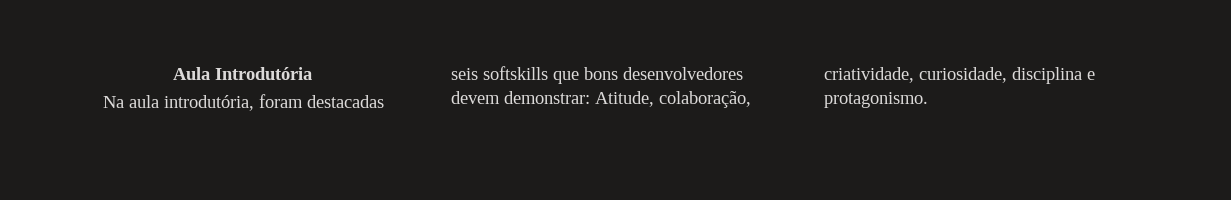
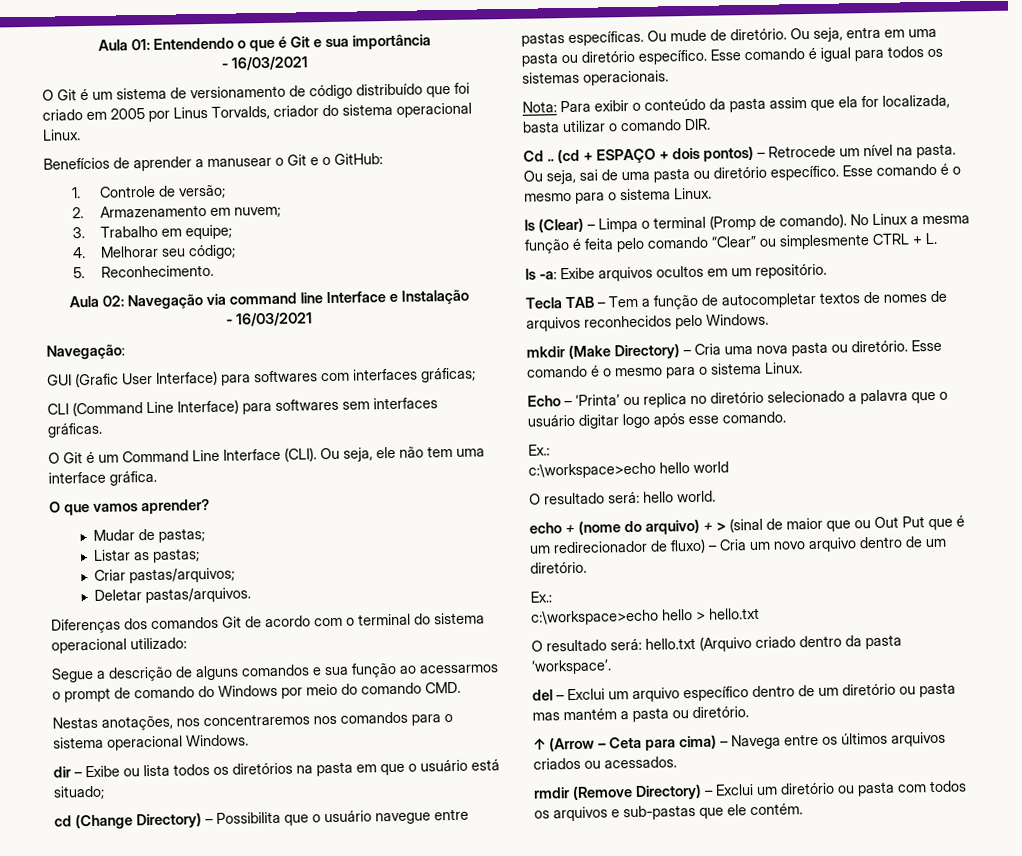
[173,67,312,80] [102,94,384,111] [451,66,743,84] [451,91,751,108] [824,67,1095,84] [824,92,928,108] Aula Introdutória // Na aula introdutória, foram destacadas seis softskills que bons desenvolvedores devem demonstrar: Atitude, colaboração, criatividade, curiosidade, disciplina e protagonismo. -> [98,34,431,52] [221,56,309,71] [42,82,470,101] [42,102,472,122] [42,129,81,141] [43,153,383,172] [70,184,226,199] [71,205,281,219] [71,224,232,240] [71,244,236,260] [72,264,214,279] [68,289,469,310] [226,312,313,327] [46,344,125,360] [47,367,476,388] [47,397,438,417] [47,422,103,438] [48,445,485,464] [48,470,157,486] [49,499,210,516] [92,528,205,543] [92,548,200,563] [93,567,235,584] [93,587,251,604] [51,612,485,634] [51,637,187,654] [51,662,499,683] [52,681,461,703] [52,711,453,731] [53,734,249,751] [53,759,500,778] [53,785,105,800] [54,808,469,830] [521,26,937,47] [521,46,943,67] [522,70,669,86] [522,94,950,113] [522,118,711,133] [523,143,956,164] [523,163,961,185] [524,187,712,204] [524,213,970,233] [524,232,938,254] [525,263,827,282] [525,290,947,310] [526,313,769,332] [526,339,942,360] [526,362,803,379] [527,389,948,408] [527,411,786,429] [528,444,550,456] [528,461,729,479] [529,490,716,505] [529,515,965,535] [529,536,947,554] [530,561,587,574] [530,591,552,603] [531,607,760,626] [531,634,902,652] [531,659,612,675] [532,682,956,703] [532,706,749,723] [533,731,946,752] [533,756,677,770] [533,780,967,801] [534,803,803,822] Aula 01: Entendendo o que é Git e sua importância // - 16/03/2021 // O Git é um sistema de versionamento de código distribuído que foi criado em 2005 por Linus Torvalds, criador do sistema operacional Linux. // Benefícios de aprender a manusear o Git e o GitHub: // 1. Controle de versão; // 2. Armazenamento em nuvem; // 3. Trabalho em equipe; // 4. Melhorar seu código; // 5. Reconhecimento. // Aula 02: Navegação via command line Interface e Instalação // - 16/03/2021 // Navegação: // GUI (Grafic User Interface) para softwares com interfaces gráficas; // CLI (Command Line Interface) para softwares sem interfaces gráficas. // O Git é um Command Line Interface (CLI). Ou seja, ele não tem uma interface gráfica. // O que vamos aprender? // Mudar de pastas; // Listar as pastas; // Criar pastas/arquivos; // Deletar pastas/arquivos. // Diferenças dos comandos Git de acordo com o terminal do sistema operacional utilizado: // Segue a descrição de alguns comandos e sua função ao acessarmos o prompt de comando do Windows por meio do comando CMD. // Nestas anotações, nos concentraremos nos comandos para o sistema operacional Windows. // dir – Exibe ou lista todos os diretórios na pasta em que o usuário está situado; // cd (Change Directory) – Possibilita que o usuário navegue entre pastas específicas. Ou mude de diretório. Ou seja, entra em uma pasta ou diretório específico. Esse comando é igual para todos os sistemas operacionais. // Nota: Para exibir o conteúdo da pasta assim que ela for localizada, basta utilizar o comando DIR. // Cd .. (cd + ESPAÇO + dois pontos) – Retrocede um nível na pasta. Ou seja, sai de uma pasta ou diretório específico. Esse comando é o mesmo para o sistema Linux. // ls (Clear) – Limpa o terminal (Promp de comando). No Linux a mesma função é feita pelo comando “Clear” ou simplesmente CTRL + L. // ls -a: Exibe arquivos ocultos em um repositório. // Tecla TAB – Tem a função de autocompletar textos de nomes de arquivos reconhecidos pelo Windows. // mkdir (Make Directory) – Cria uma nova pasta ou diretório. Esse comando é o mesmo para o sistema Linux. // Echo – ‘Printa’ ou replica no diretório selecionado a palavra que o usuário digitar logo após esse comando. // Ex.: // c:\workspace>echo hello world // O resultado será: hello world. // echo + (nome do arquivo) + > (sinal de maior que ou Out Put que é um redirecionador de fluxo) – Cria um novo arquivo dentro de um diretório. // Ex.: // c:\workspace>echo hello > hello.txt // O resultado será: hello.txt (Arquivo criado dentro da pasta ‘workspace’. // del – Exclui um arquivo específico dentro de um diretório ou pasta mas mantém a pasta ou diretório. // ↑ (Arrow – Ceta para cima) – Navega entre os últimos arquivos criados ou acessados. // rmdir (Remove Directory) – Exclui um diretório ou pasta com todos os arquivos e sub-pastas que ele contém.

